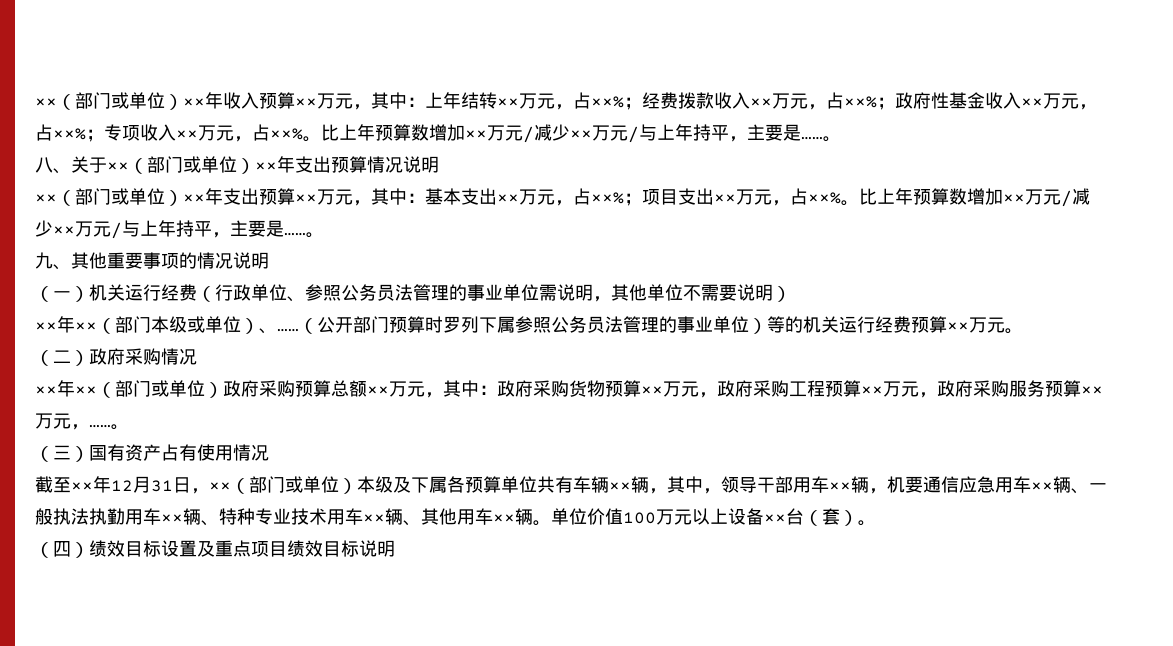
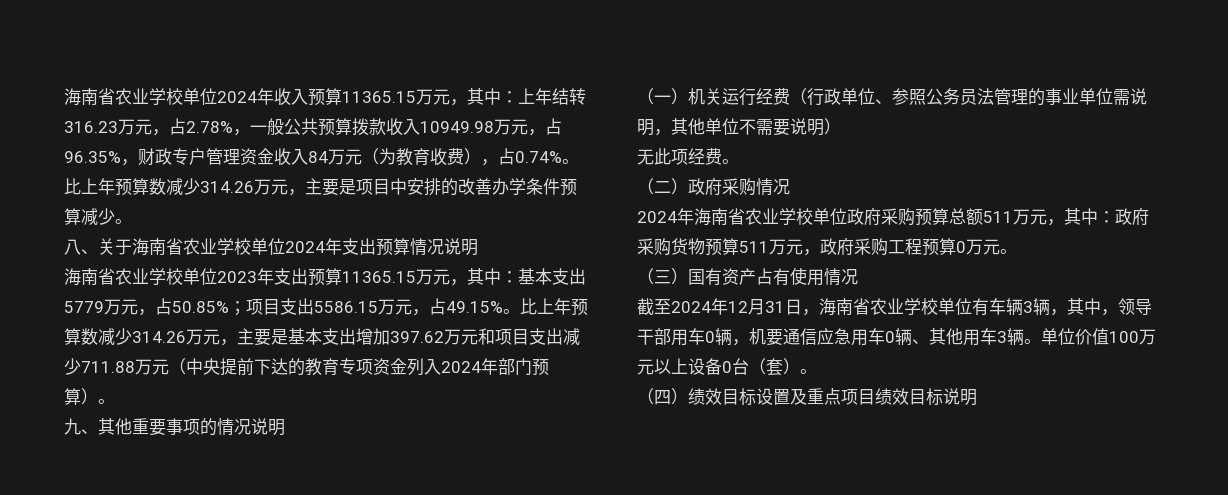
[35,92,205,110] ××（部门或单位）×× -> [64,88,257,106] 海南省农业学校单位2024
[295,98,317,107] ×× -> [342,91,416,103] 11365.15
[497,92,678,110] ××万元，占××%；经费 -> [64,118,352,136] 316.23万元，占2.78%，一般公共预算
[750,92,1097,110] [35,124,841,143] [35,156,277,174] ××万元，占××%；政府性基金收入××万元，占××%；专项收入××万元，占××%。比上年预算数增加××万元/减少××万元/与上年持平，主要是……。 // 八、关于××（部门或单位）×× -> [420,118,562,136] [64,148,579,166] [64,178,577,196] [64,208,132,225] [64,238,325,256] 10949.98万元，占96.35%，财政专户管理资金收入84万元（为教育收费），占0.74%。比上年预算数减少314.26万元，主要是项目中安排的改善办学条件预算减少。 // 八、关于海南省农业学校单位2024
[35,188,317,206] ××（部门或单位）××年支出预算×× -> [64,268,416,286] 海南省农业学校单位2023年支出预算11365.15
[497,188,624,206] ××万元，占××% -> [64,298,229,316] 5779万元，占50.85%
[714,188,1090,207] [35,220,306,239] ××万元，占××%。比上年预算数增加××万元/减少××万元/与上年持平，主要是…… -> [314,298,588,316] [64,328,580,346] [64,358,549,376] [64,388,98,405] 5586.15万元，占49.15%。比上年预算数减少314.26万元，主要是基本支出增加397.62万元和项目支出减少711.88万元（中央提前下达的教育专项资金列入2024年部门预算）
[35,316,1005,334] ××年××（部门本级或单位）、……（公开部门预算时罗列下属参照公务员法管理的事业单位）等的机关运行经费预算××万元 -> [637,148,722,165] 无此项经费
[35,380,223,398] ××年××（部门或单位） -> [637,208,847,226] 2024年海南省农业学校单位
[367,386,389,395] ×× -> [983,211,1013,223] 511
[641,386,663,395] ×× -> [739,241,769,253] 511
[861,380,1103,398] [35,413,111,430] ××万元，政府采购服务预算××万元，…… -> [956,239,1000,255] 0万元
[71,482,93,491] ×× -> [671,301,711,313] 2024
[209,476,631,494] ××（部门或单位）本级及下属各预算单位共有车辆×× -> [819,298,1033,316] 海南省农业学校单位有车辆3
[829,482,851,491] ×× -> [705,331,715,343] 0
[1031,476,1107,494] [35,508,385,526] ××辆、一般执法执勤用车××辆、特种专业技术用车×× -> [885,331,895,343] 0
[493,514,515,523] ×× -> [997,331,1007,343] 3
[764,514,786,523] ×× -> [722,361,732,373] 0

